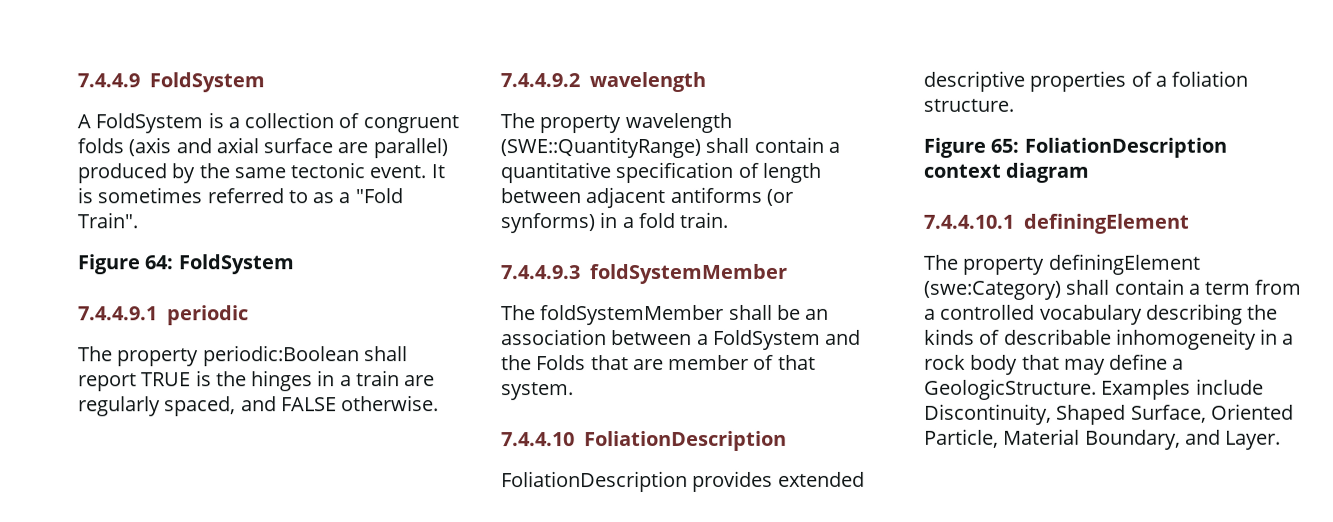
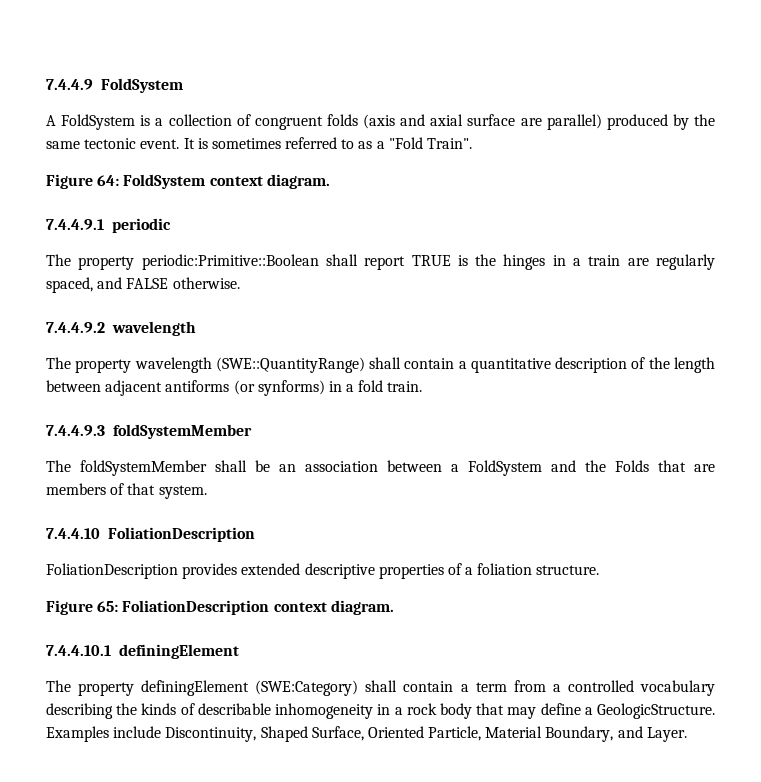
(295, 264) none -> [209,174,330,189] context diagram.
[202,345,360,367] periodic:Boolean -> [141,254,319,270] periodic:Primitive::Boolean
[615,161,759,184] specification of -> [555,357,670,373] description of the
[668,354,750,370] member -> [46,483,106,495] members
[1005,162,1090,183] diagram -> [330,600,394,615] diagram.
[924,280,1062,300] (swe:Category) -> [255,680,359,696] (SWE:Category)

